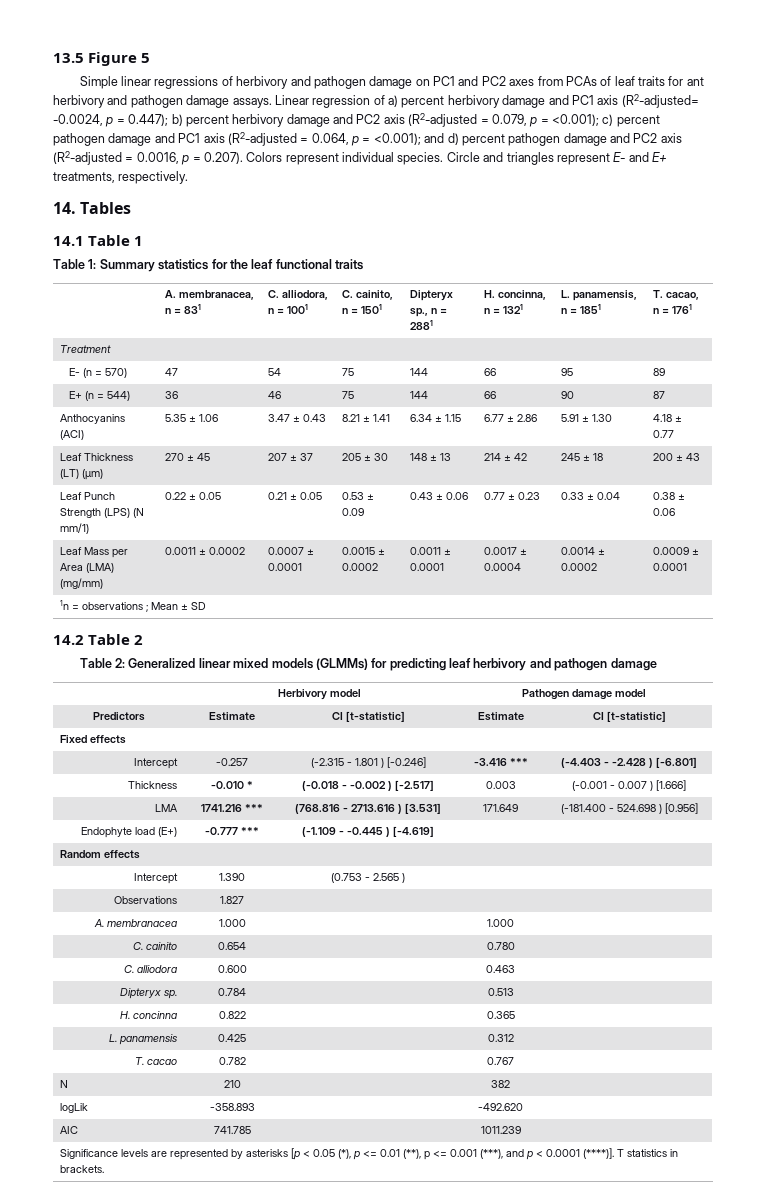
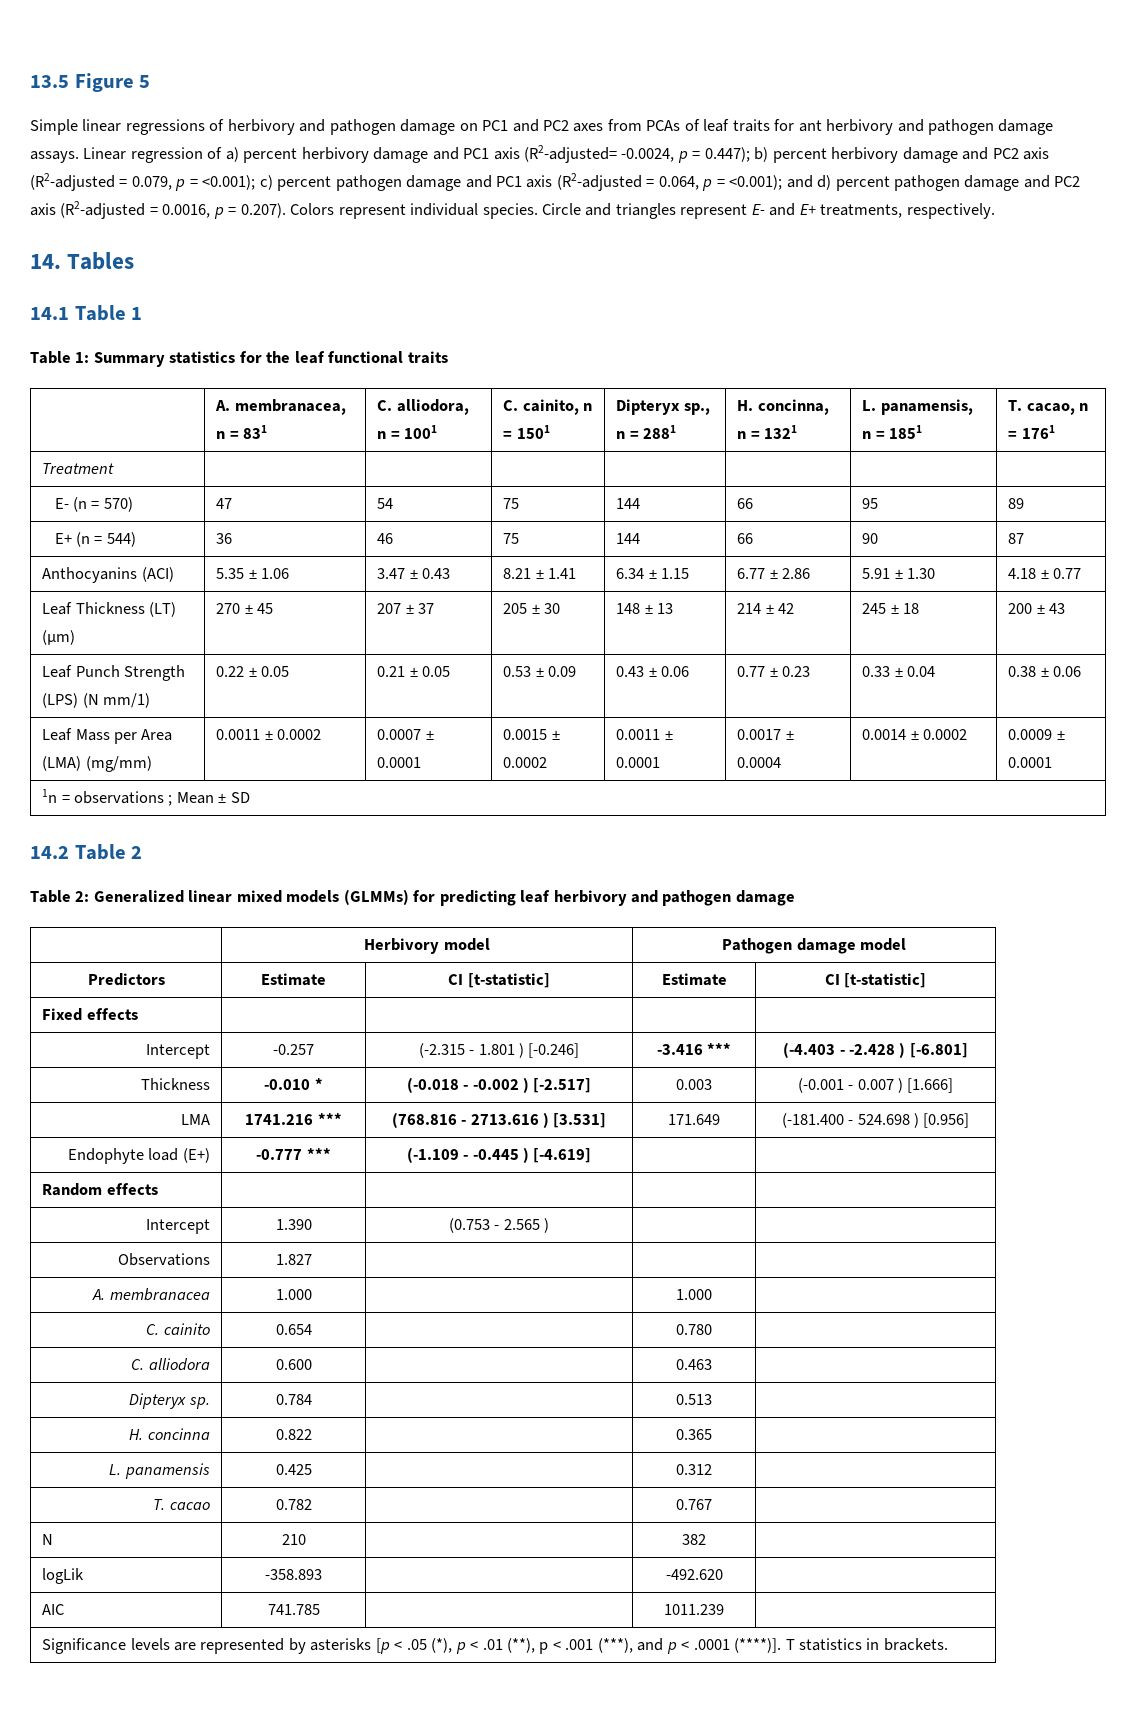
[313,1149,336,1157] 0.05 -> [406,1639,427,1650] .05
[363,1149,478,1160] <= 0.01 (**), p <= 0.001 -> [470,1638,594,1654] < .01 (**), p < .001
[546,1149,581,1157] 0.0001 -> [693,1639,730,1650] .0001

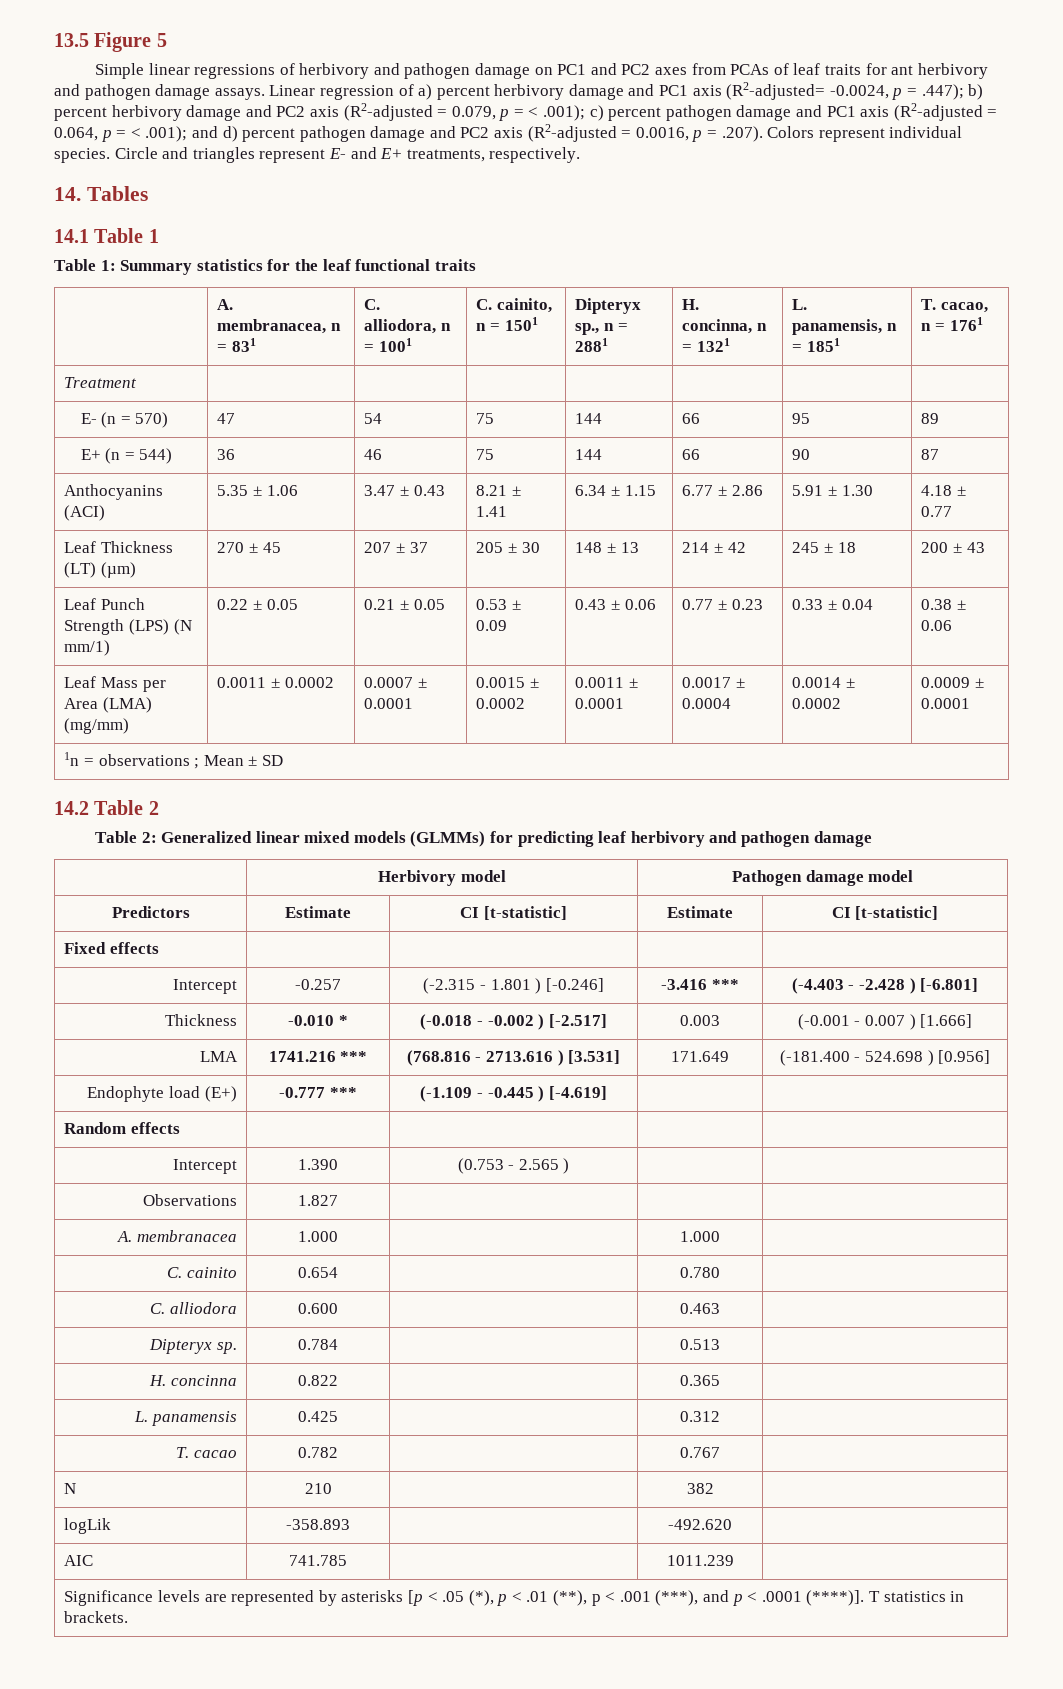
[704,147,750,162] 0.447); -> [921,84,964,100] .447);
[202,175,256,190] <0.001); -> [528,105,586,121] < .001);
[729,175,783,190] <0.001); -> [130,126,188,142] < .001);
[240,203,286,218] 0.207). -> [721,126,763,142] .207).

